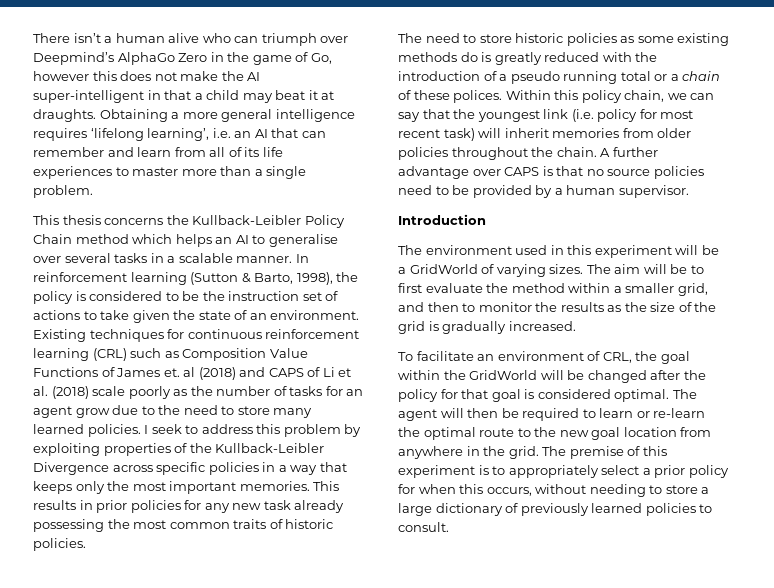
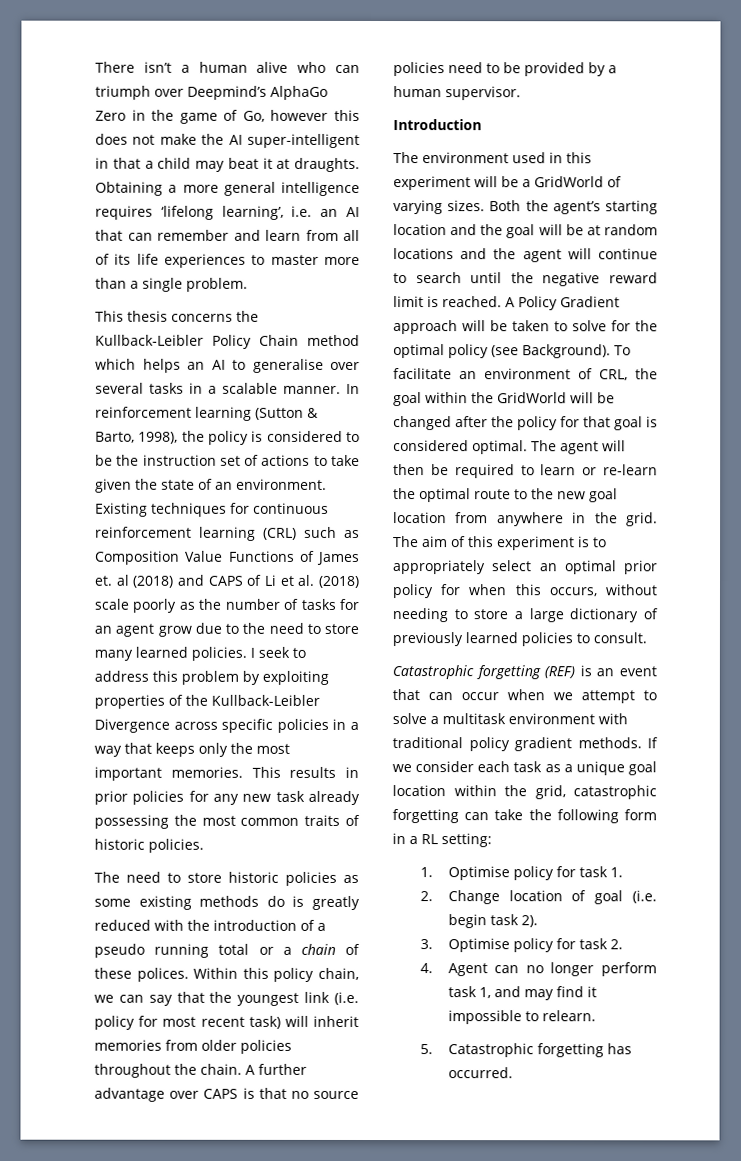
[586,264,704,274] [398,283,708,296] [398,302,717,312] [398,321,576,334] The aim will be to first evaluate the method within a smaller grid, and then to monitor the results as the size of the grid is gradually increased. // -> [489,200,658,215] [393,224,658,239] [393,248,658,263] [393,272,658,287] [393,296,620,311] [393,320,658,335] [393,344,611,359] Both the agent’s starting location and the goal will be at random locations and the agent will continue to search until the negative reward limit is reached. A Policy Gradient approach will be taken to solve for the optimal policy (see Background).
[569,446,624,459] premise -> [422,536,448,548] aim
[642,468,651,475] a -> [539,560,617,575] an optimal
(449, 527) none -> [392,665,657,680] [392,689,657,704] [392,713,628,725] [392,737,658,752] [392,761,657,776] [392,785,657,800] [392,809,657,824] [392,833,492,848] [419,866,623,881] [419,890,657,905] [447,914,538,929] [419,938,623,953] [419,962,657,977] [447,986,597,1001] [447,1010,596,1025] [419,1043,632,1058] [447,1067,513,1079] // Catastrophic forgetting (REF) is an event that can occur when we attempt to solve a multitask environment with traditional policy gradient methods. If we consider each task as a unique goal location within the grid, catastrophic forgetting can take the following form in a RL setting: // 1. Optimise policy for task 1. // 2. Change location of goal (i.e. begin task 2). // 3. Optimise policy for task 2. // 4. Agent can no longer perform task 1, and may find it impossible to relearn. // 5. Catastrophic forgetting has occurred.

